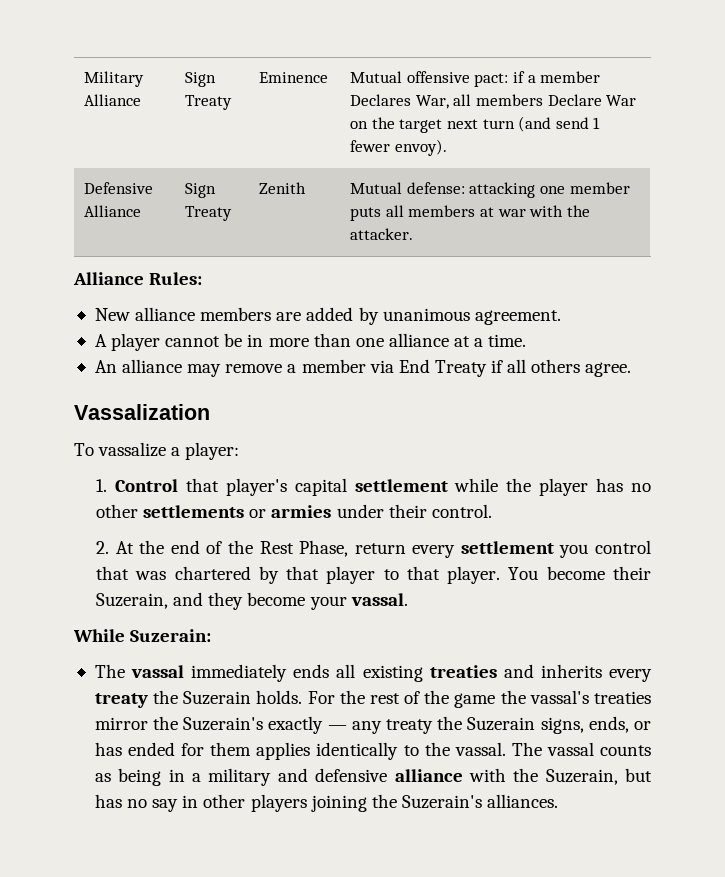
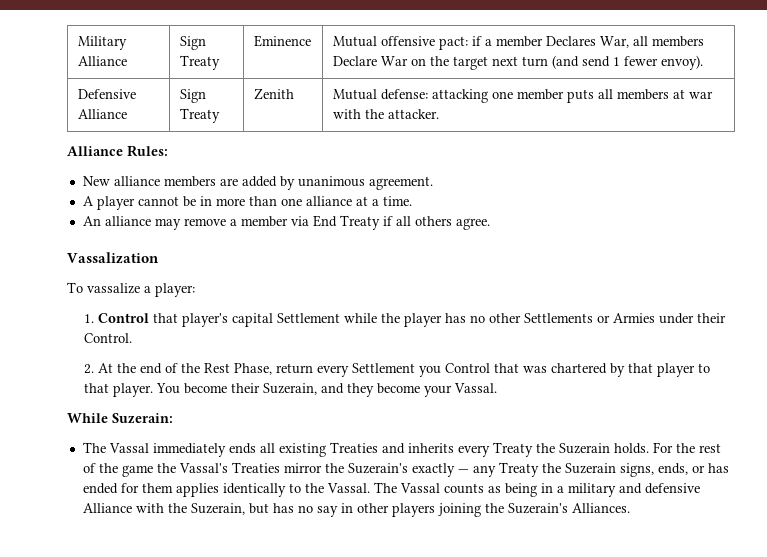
[354,479,448,492] settlement -> [277,313,341,323] Settlement
[143,505,332,518] settlements or armies -> [524,313,656,323] Settlements or Armies
[431,504,492,518] control. -> [84,333,133,343] Control.
[460,540,651,558] settlement you control -> [352,363,491,377] Settlement you Control
[350,593,408,606] vassal. -> [454,383,498,393] Vassal.
[131,665,185,678] vassal -> [108,443,149,453] Vassal
[429,665,497,678] treaties -> [329,442,378,453] Treaties
[94,693,148,708] treaty -> [492,442,533,457] Treaty
[529,690,651,704] vassal's treaties -> [178,462,280,473] Vassal's Treaties
[386,719,434,734] treaty -> [498,462,539,477] Treaty
[454,742,594,756] vassal. The vassal -> [326,482,440,493] Vassal. The Vassal
[394,769,463,782] alliance -> [82,503,132,513] Alliance
[487,794,559,808] alliances. -> [571,503,630,513] Alliances.

